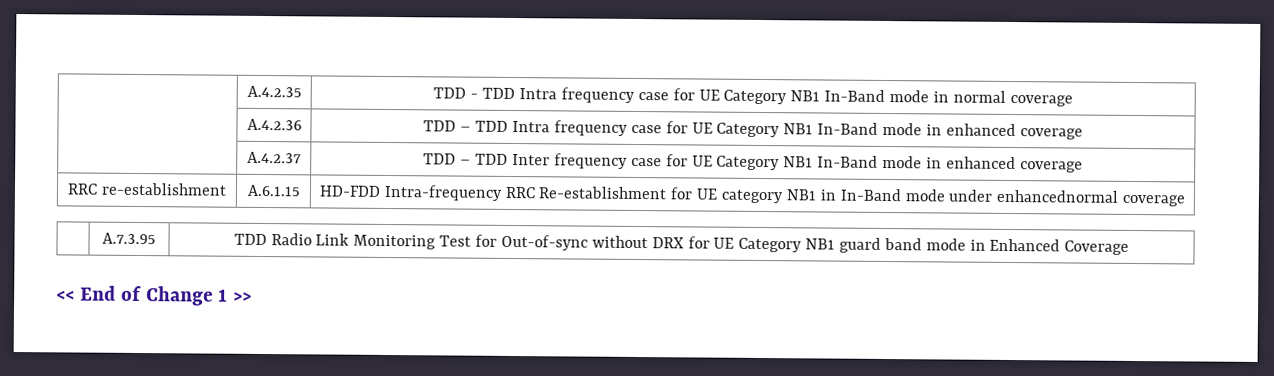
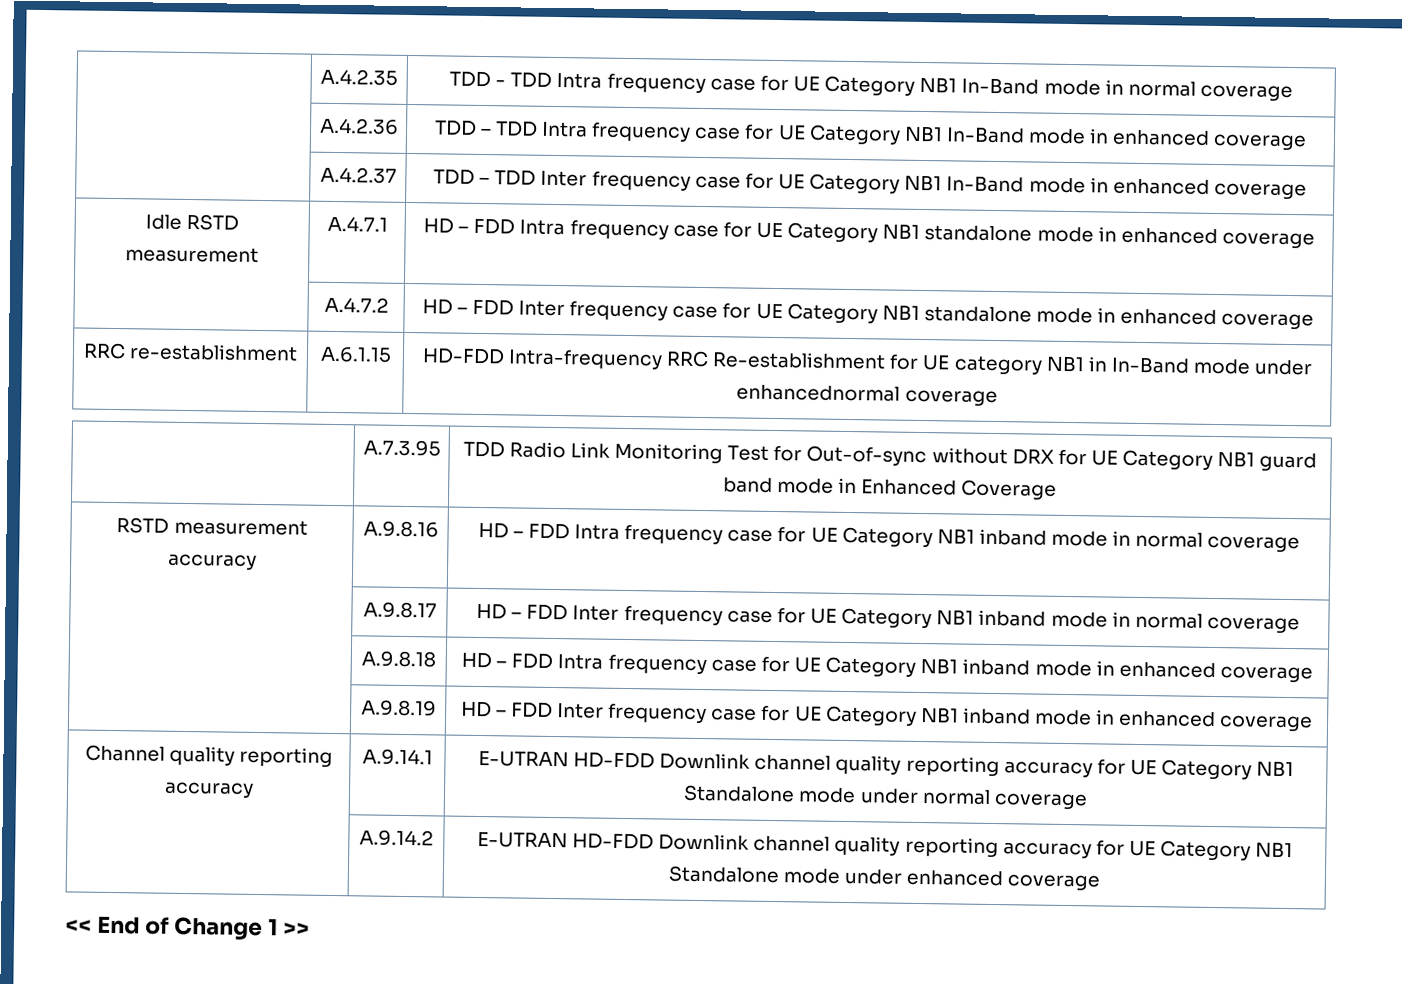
(1083, 167) none -> [144,213,240,231] [125,246,259,263] [326,215,388,232] [423,218,1315,249] [323,296,389,313] [421,299,1315,330] // Idle RSTD measurement | A.4.7.1 | HD – FDD Intra frequency case for UE Category NB1 standalone mode in enhanced coverage // | A.4.7.2 | HD – FDD Inter frequency case for UE Category NB1 standalone mode in enhanced coverage
(1130, 247) none -> [116,517,308,536] [167,553,257,570] [362,520,439,538] [477,522,1301,553] [362,601,437,619] [476,603,1300,634] [361,650,436,668] [461,652,1313,683] [360,699,437,717] [460,701,1314,732] [84,744,334,768] [163,781,254,798] [362,748,433,766] [477,750,1295,780] [683,784,1088,810] [359,829,434,847] [476,831,1294,861] [667,865,1101,891] // RSTD measurement accuracy | A.9.8.16 | HD – FDD Intra frequency case for UE Category NB1 inband mode in normal coverage // | A.9.8.17 | HD – FDD Inter frequency case for UE Category NB1 inband mode in normal coverage // | A.9.8.18 | HD – FDD Intra frequency case for UE Category NB1 inband mode in enhanced coverage // | A.9.8.19 | HD – FDD Inter frequency case for UE Category NB1 inband mode in enhanced coverage // Channel quality reporting accuracy | A.9.14.1 | E-UTRAN HD-FDD Downlink channel quality reporting accuracy for UE Category NB1 Standalone mode under normal coverage // | A.9.14.2 | E-UTRAN HD-FDD Downlink channel quality reporting accuracy for UE Category NB1 Standalone mode under enhanced coverage

